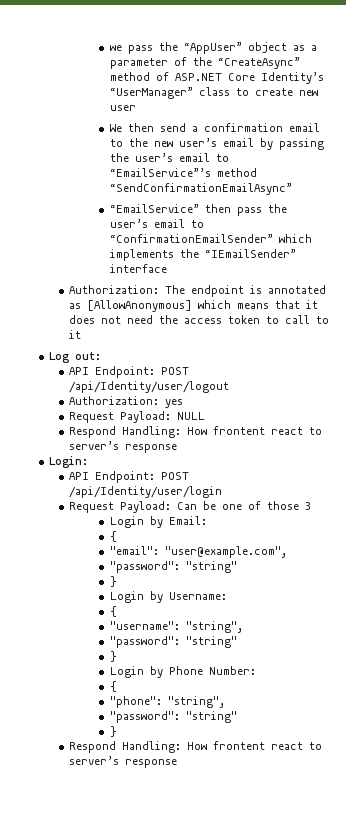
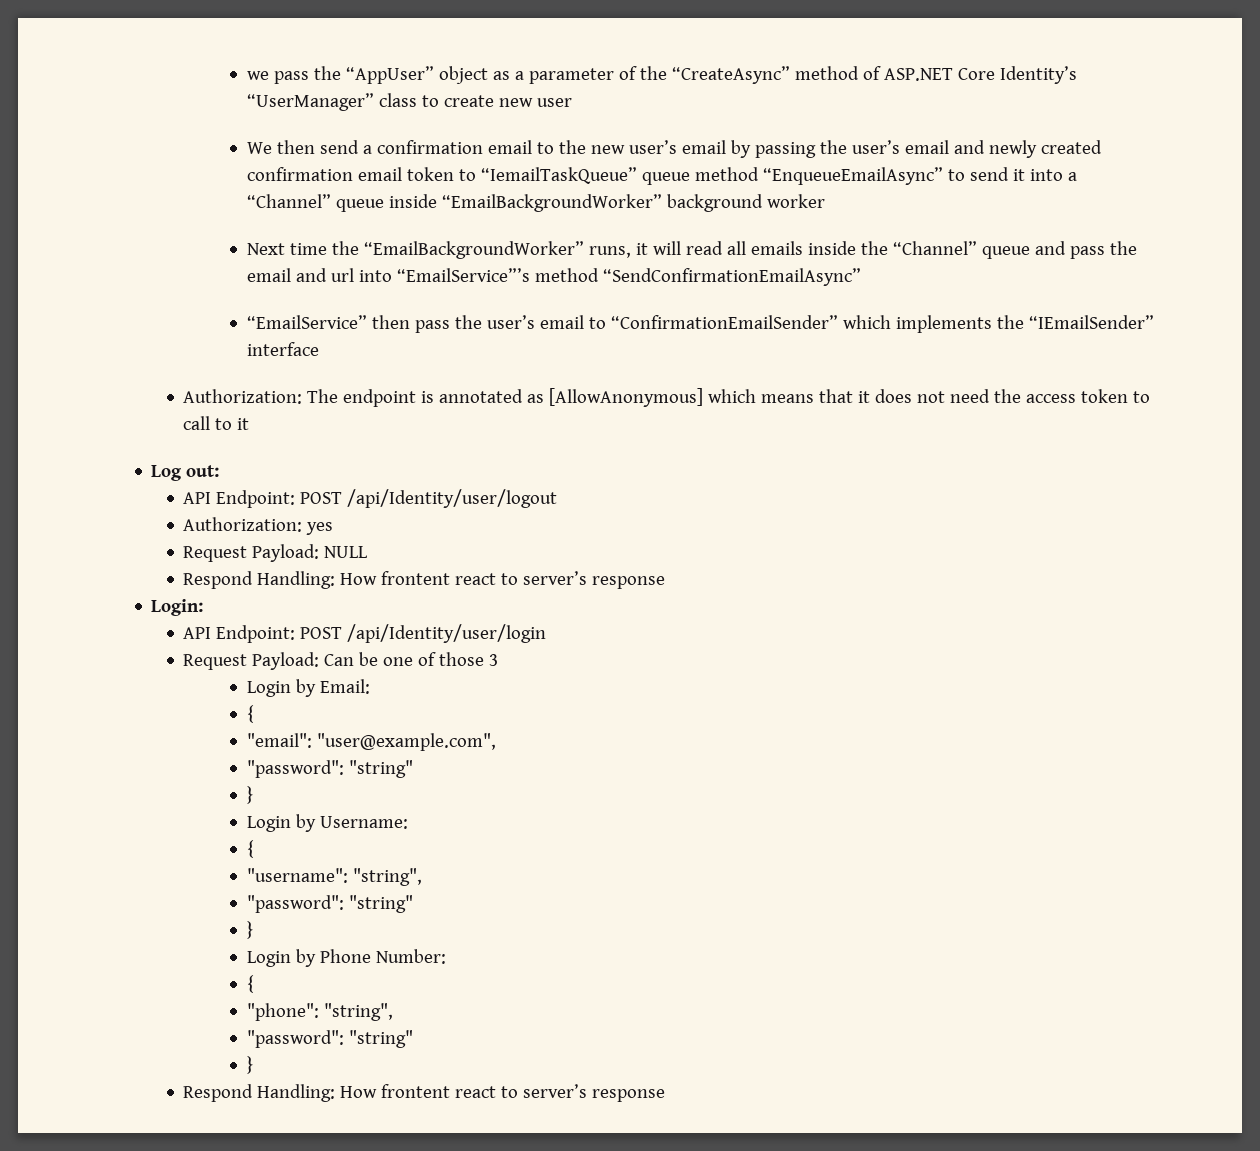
[215,154,229,162] to -> [953,140,1102,158] [247,167,1078,185] [247,194,826,212] [247,241,1137,259] [247,268,393,282] and newly created confirmation email token to “IemailTaskQueue” queue method “EnqueueEmailAsync” to send it into a “Channel” queue inside “EmailBackgroundWorker” background worker // Next time the “EmailBackgroundWorker” runs, it will read all emails inside the “Channel” queue and pass the email and url into

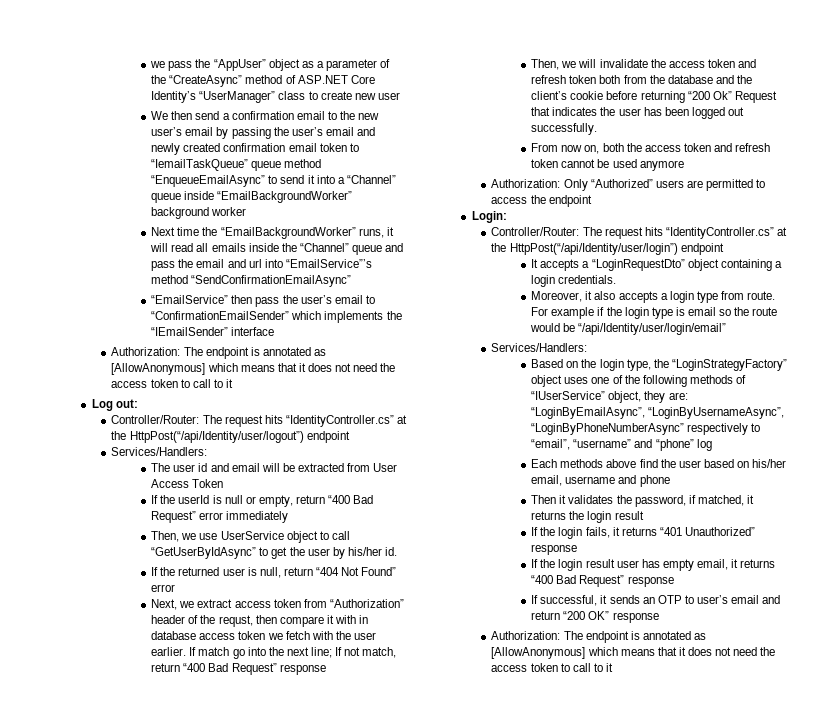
[183,489,558,508] [183,517,334,535] [183,544,368,562] [183,571,666,589] [151,599,204,616] [183,624,547,643] [183,652,499,670] [247,679,371,697] [247,705,255,723] [247,733,497,751] [247,760,414,778] [247,786,254,804] [247,814,409,832] [247,840,255,858] [247,868,423,886] [247,895,414,913] [247,921,254,939] [247,949,447,967] [247,975,255,993] [247,1003,394,1021] [247,1030,414,1048] [247,1056,254,1074] [183,1084,666,1102] API Endpoint: POST /api/Identity/user/logout // Authorization: yes // Request Payload: NULL // Respond Handling: How frontent react to server’s response // Login: // API Endpoint: POST /api/Identity/user/login // Request Payload: Can be one of those 3 // Login by Email: // { // "email": "user@example.com", // "password": "string" // } // Login by Username: // { // "username": "string", // "password": "string" // } // Login by Phone Number: // { // "phone": "string", // "password": "string" // } // Respond Handling: How frontent react to server’s response -> [111,415,407,427] [111,431,350,443] [111,447,208,456] [151,463,398,472] [151,479,224,488] [151,495,374,507] [151,511,289,523] [151,531,350,543] [151,547,397,559] [151,567,397,578] [151,584,176,592] [151,599,404,610] [151,615,369,627] [151,631,376,640] [151,647,397,659] [151,663,326,675] [531,59,756,70] [531,75,752,84] [531,91,777,103] [531,107,744,119] [531,123,598,135] [531,143,771,154] [531,159,684,171] [491,179,766,191] [491,195,592,207] [471,211,507,223] [491,227,787,239] [491,243,724,255] [531,259,782,271] [531,275,617,287] [531,291,776,303] [531,307,778,319] [530,323,727,335] [491,343,588,352] [531,359,787,371] [531,375,746,387] [531,391,688,403] [531,407,785,419] [531,423,761,435] [531,439,712,451] [531,459,787,468] [531,475,670,487] [531,495,754,507] [531,511,644,523] [531,527,755,539] [531,544,578,555] [531,559,776,571] [531,575,674,587] [531,595,781,606] [531,611,659,623] [491,631,706,643] [491,647,776,659] [491,663,613,672] Controller/Router: The request hits “IdentityController.cs” at the HttpPost(“/api/Identity/user/logout”) endpoint // Services/Handlers: // The user id and email will be extracted from User Access Token // If the userId is null or empty, return “400 Bad Request” error immediately // Then, we use UserService object to call “GetUserByIdAsync” to get the user by his/her id. // If the returned user is null, return “404 Not Found” error // Next, we extract access token from “Authorization” header of the requst, then compare it with in database access token we fetch with the user earlier. If match go into the next line; If not match, return “400 Bad Request” response // Then, we will invalidate the access token and refresh token both from the database and the client’s cookie before returning “200 Ok” Request that indicates the user has been logged out successfully. // From now on, both the access token and refresh token cannot be used anymore // Authorization: Only “Authorized” users are permitted to access the endpoint // Login: // Controller/Router: The request hits “IdentityController.cs” at the HttpPost(“/api/Identity/user/login”) endpoint // It accepts a “LoginRequestDto” object containing a login credentials. // Moreover, it also accepts a login type from route. For example if the login type is email so the route would be “/api/Identity/user/login/email” // Services/Handlers: // Based on the login type, the “LoginStrategyFactory” object uses one of the following methods of “IUserService” object, they are: “LoginByEmailAsync”, “LoginByUsernameAsync”, “LoginByPhoneNumberAsync” respectively to “email”, “username” and “phone” log // Each methods above find the user based on his/her email, username and phone // Then it validates the password, if matched, it returns the login result // If the login fails, it returns “401 Unauthorized” response // If the login result user has empty email, it returns “400 Bad Request” response // If successful, it sends an OTP to user’s email and return “200 OK” response // Authorization: The endpoint is annotated as [AllowAnonymous] which means that it does not need the access token to call to it

